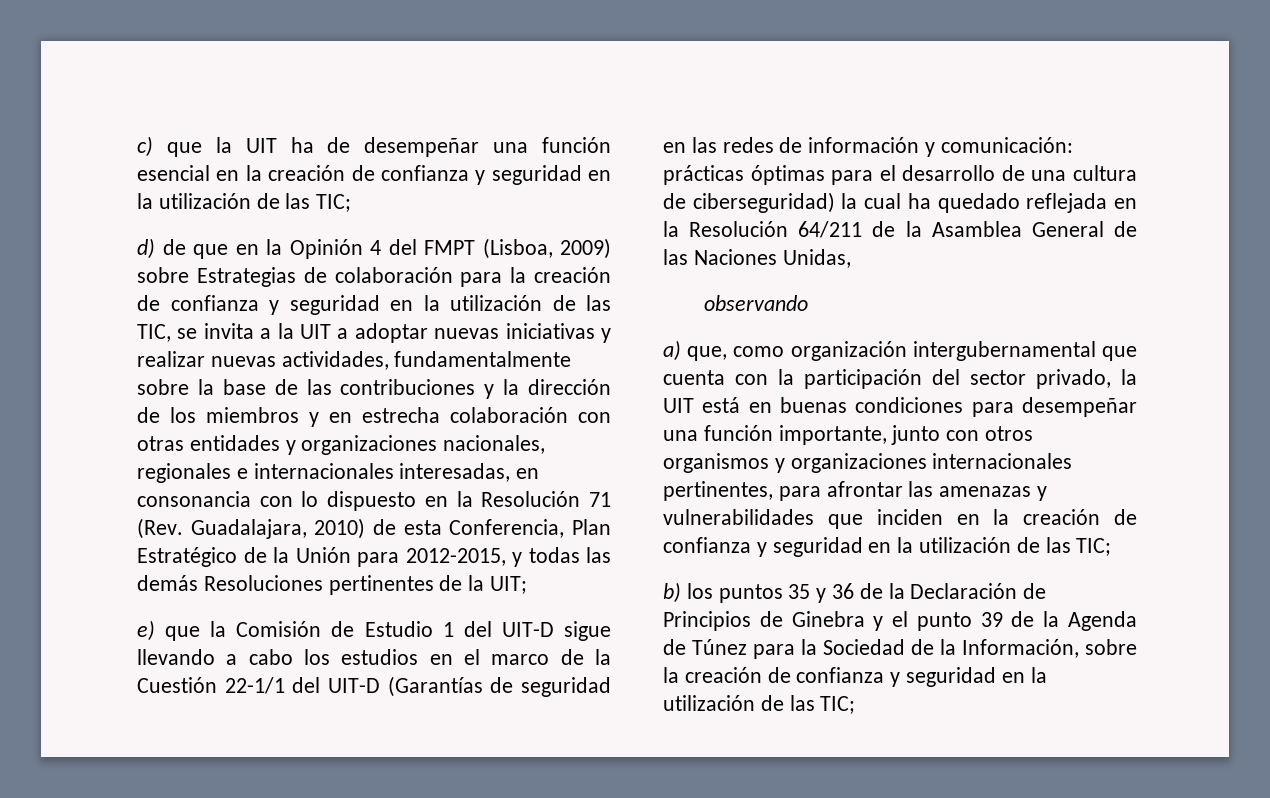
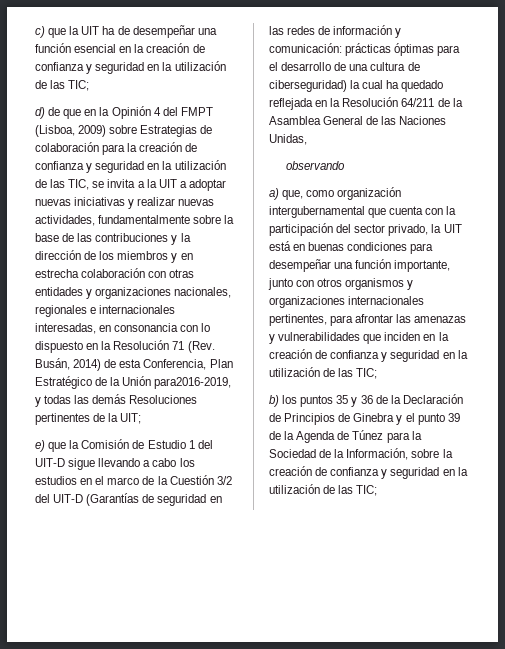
[190,518,366,539] Guadalajara, 2010) -> [35,358,102,371] Busán, 2014)
[357,548,506,567] para 2012-2015, -> [154,377,232,389] para2016-2019,
[224,677,285,694] 22-1/1 -> [216,476,232,485] 3/2

